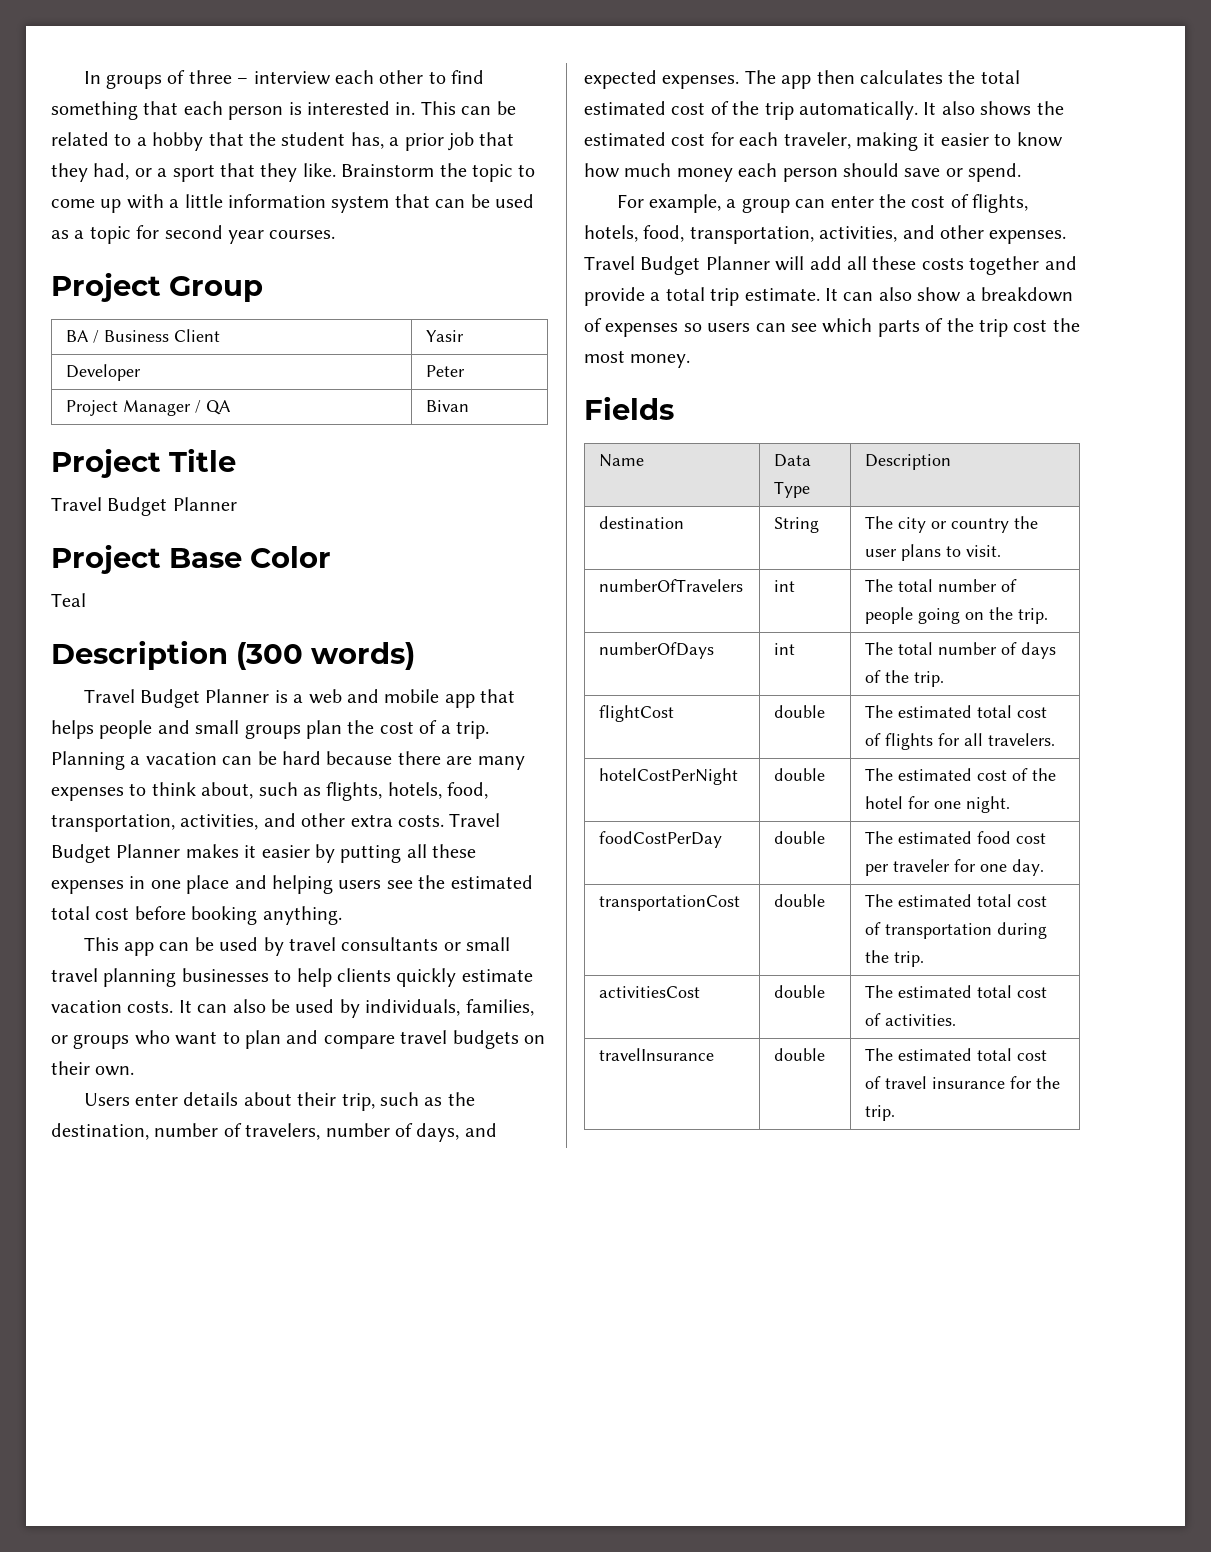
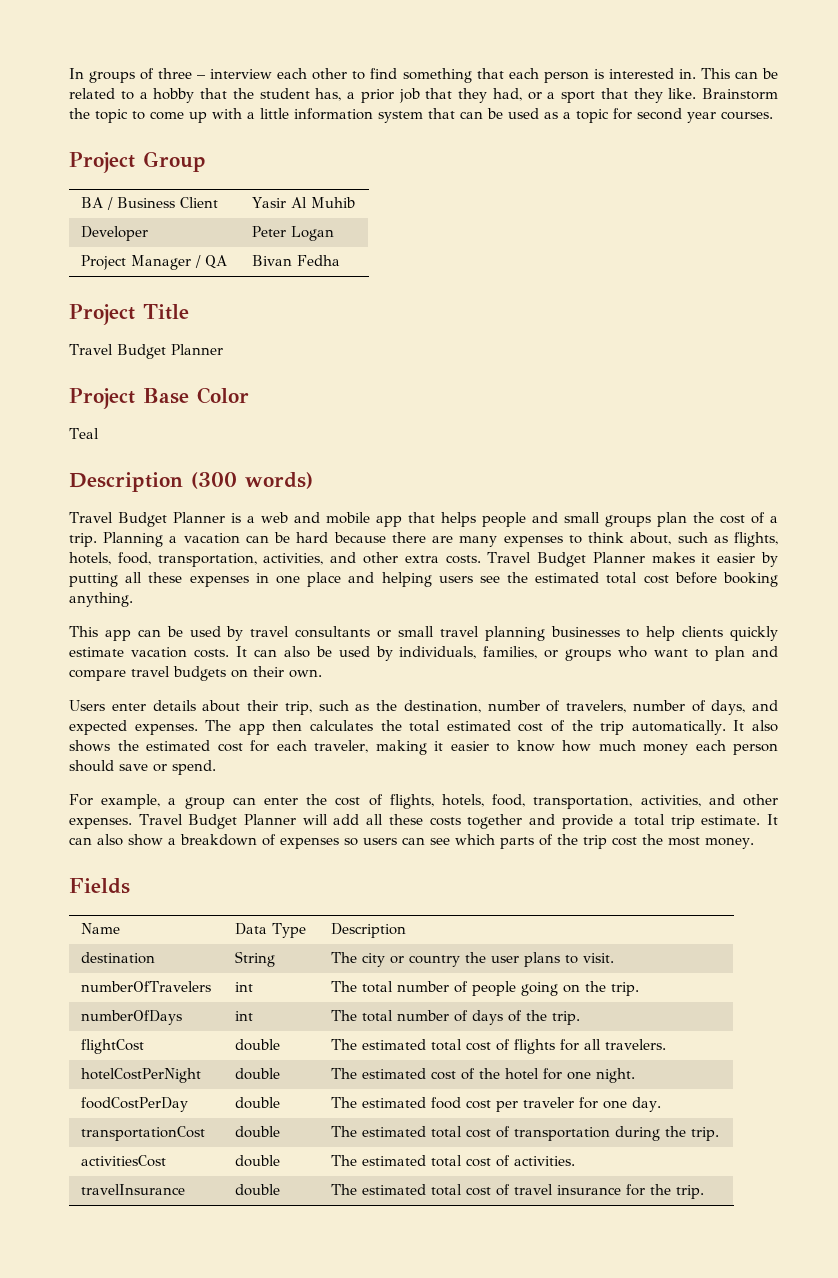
(465, 336) none -> [290,197,355,208] Al Muhib
(466, 371) none -> [290,226,334,241] Logan
(470, 406) none -> [296,255,340,266] Fedha

